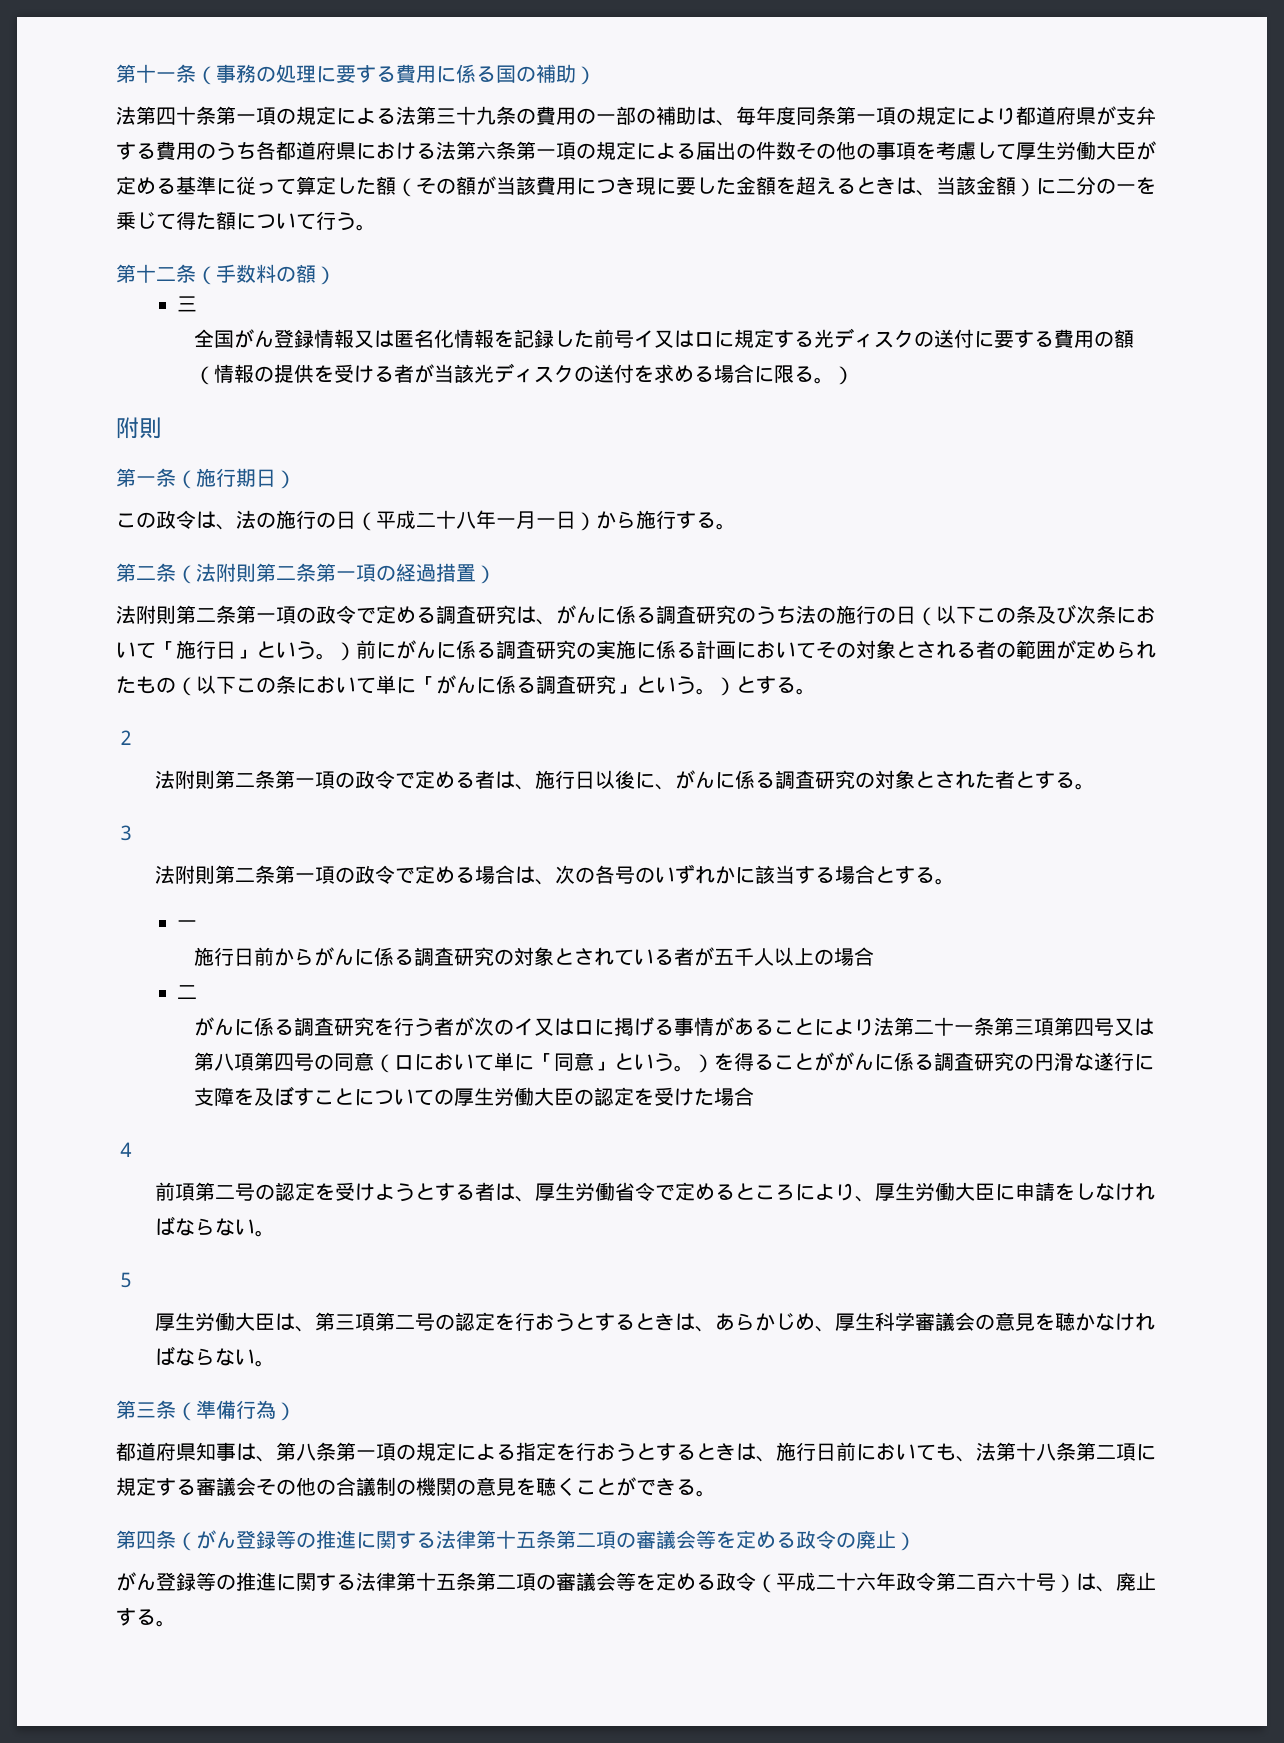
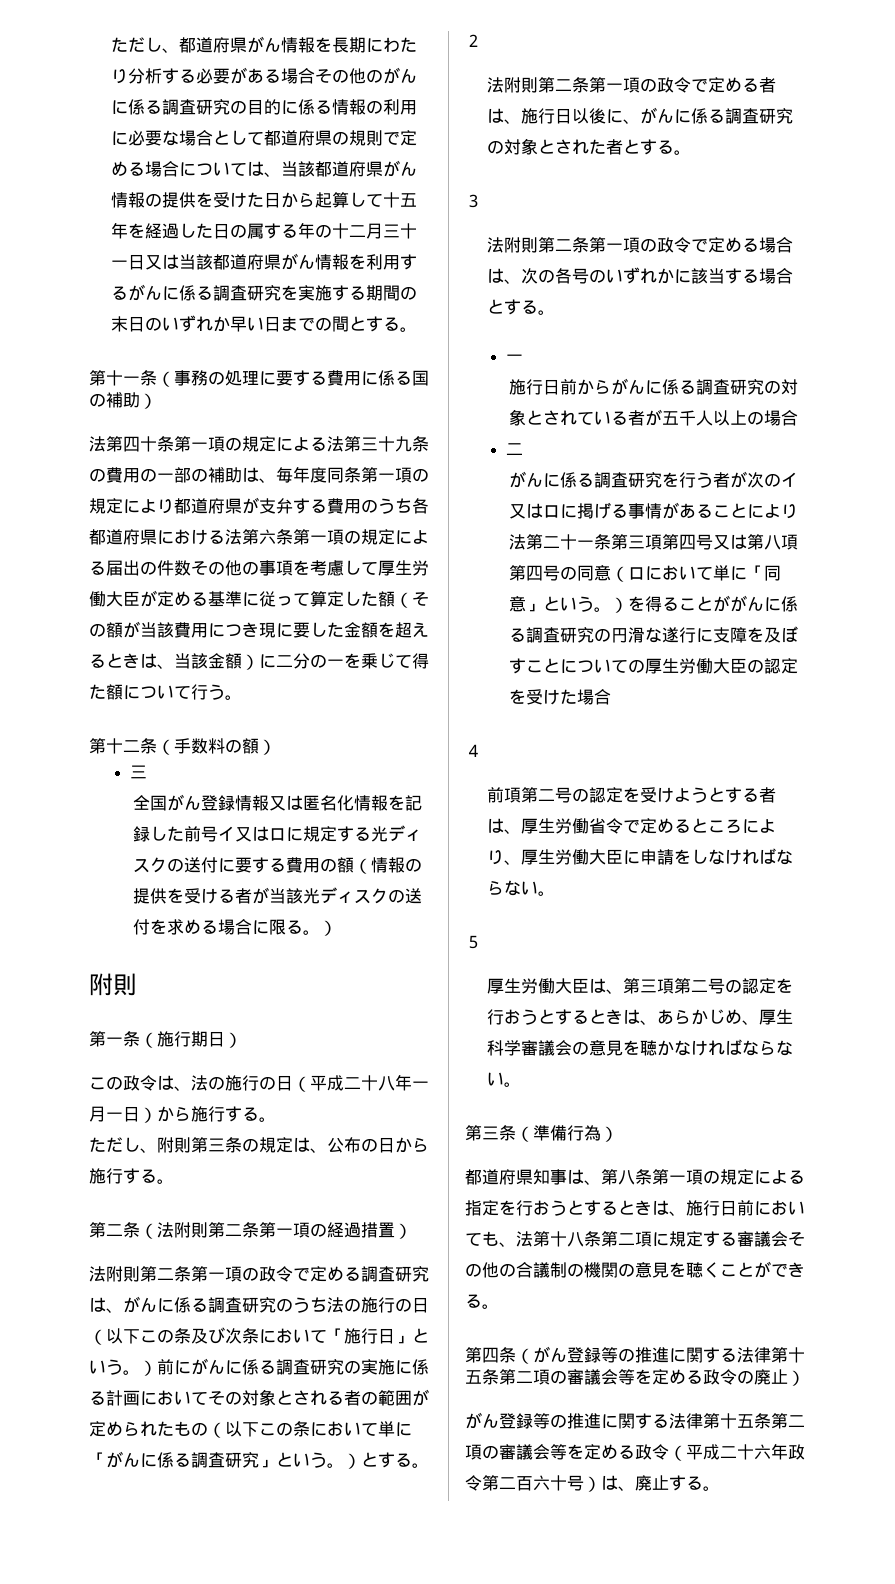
(116, 73) none -> [111,36,418,53] [111,67,418,84] [111,99,418,115] [111,130,418,146] [111,160,418,177] [111,192,418,208] [111,222,418,239] [111,253,418,270] [111,284,418,301] [111,315,418,332] ただし、都道府県がん情報を長期にわたり分析する必要がある場合その他のがんに係る調査研究の目的に係る情報の利用に必要な場合として都道府県の規則で定める場合については、当該都道府県がん情報の提供を受けた日から起算して十五年を経過した日の属する年の十二月三十一日又は当該都道府県がん情報を利用するがんに係る調査研究を実施する期間の末日のいずれか早い日までの間とする。 //
(736, 526) none -> [89,1137,429,1153] [89,1168,174,1184] // ただし、附則第三条の規定は、公布の日から施行する。

